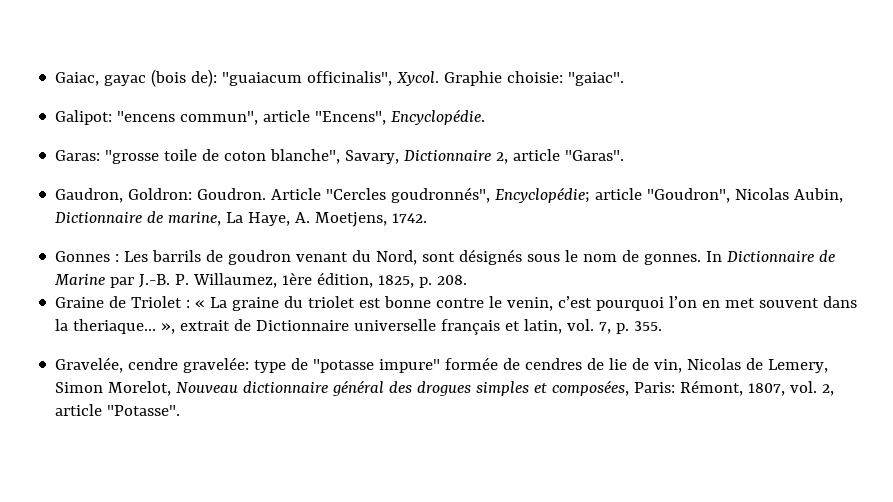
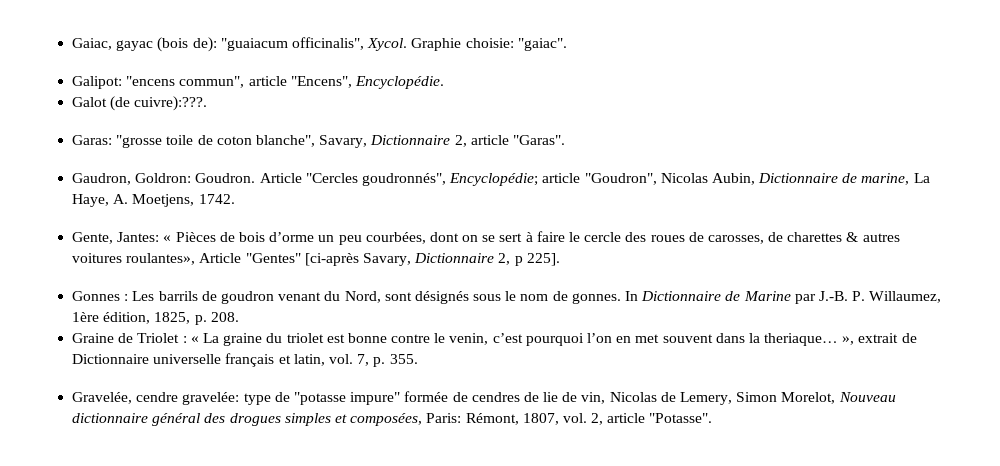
(486, 117) none -> [72,96,208,111] // Galot (de cuivre):???.
(428, 218) none -> [72,231,900,245] [72,253,560,266] // Gente, Jantes: « Pièces de bois d’orme un peu courbées, dont on se sert à faire le cercle des roues de carosses, de charettes & autres voitures roulantes», Article "Gentes" [ci-après Savary, Dictionnaire 2, p 225].

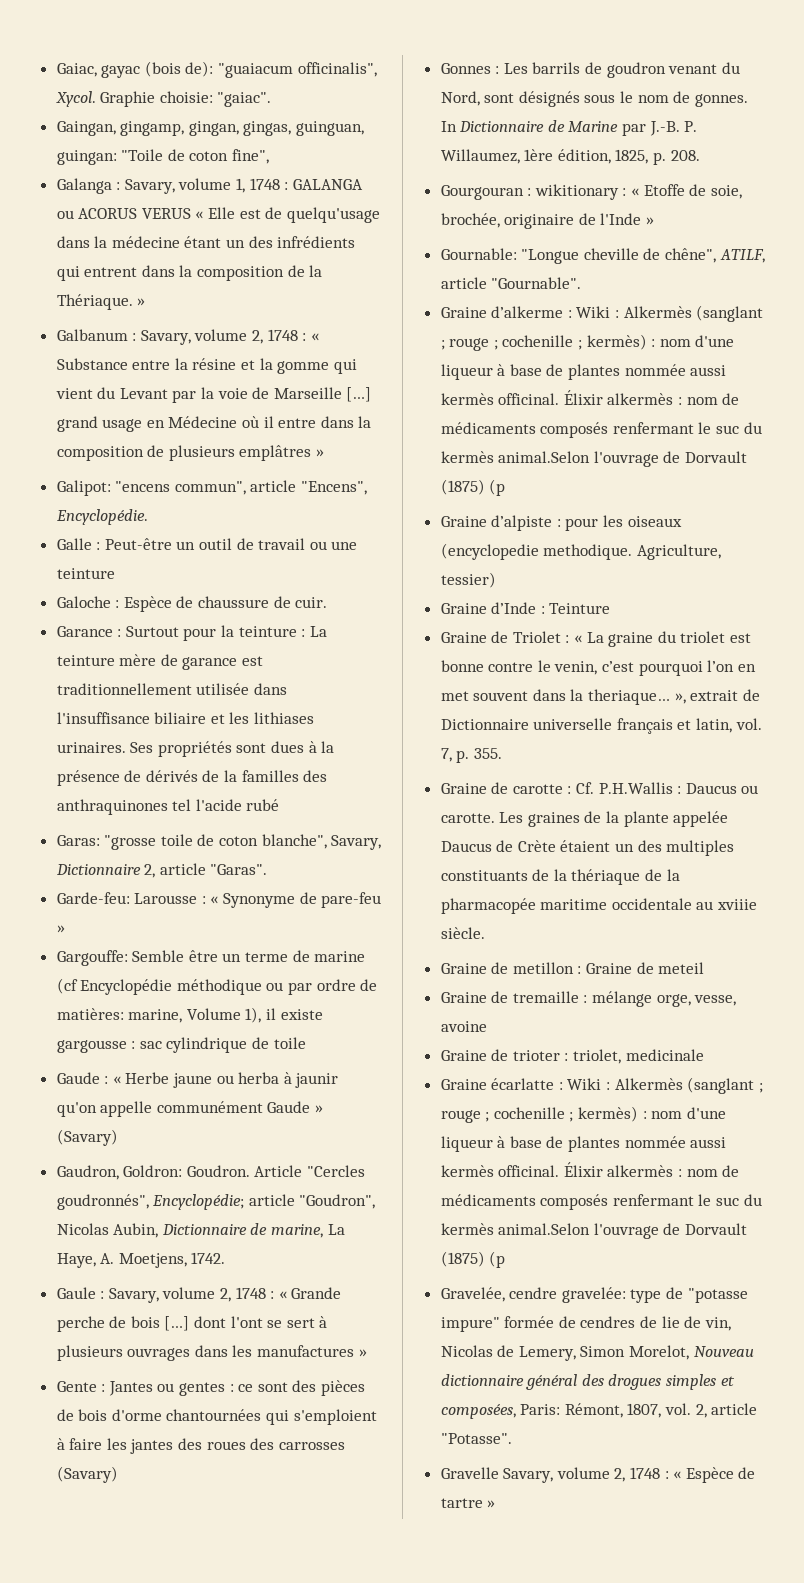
(567, 44) none -> [56,121,365,136] [56,149,270,165] [56,178,363,194] [56,207,380,223] [56,236,356,248] [56,265,323,281] [56,294,146,310] [56,329,319,345] [56,358,357,374] [55,387,372,403] [56,416,372,432] [56,445,325,461] // Gaingan, gingamp, gingan, gingas, guinguan, guingan: "Toile de coton fine", // Galanga : Savary, volume 1, 1748 : GALANGA ou ACORUS VERUS « Elle est de quelqu'usage dans la médecine étant un des infrédients qui entrent dans la composition de la Thériaque. » // Galbanum : Savary, volume 2, 1748 : « Substance entre la résine et la gomme qui vient du Levant par la voie de Marseille […] grand usage en Médecine où il entre dans la composition de plusieurs emplâtres »
[72,96,208,111] Galot (de cuivre):???. -> [56,538,358,550] [56,568,115,579] [56,596,328,612] [56,625,327,641] [56,654,264,670] [56,683,287,695] [56,712,315,724] [56,741,335,757] [56,770,328,786] [56,799,280,815] Galle : Peut-être un outil de travail ou une teinture // Galoche : Espèce de chaussure de cuir. // Garance : Surtout pour la teinture : La teinture mère de garance est traditionnellement utilisée dans l'insuffisance biliaire et les lithiases urinaires. Ses propriétés sont dues à la présence de dérivés de la familles des anthraquinones tel l'acide rubé
(565, 140) none -> [56,892,382,908] [56,925,65,933] [56,950,366,966] [56,978,378,995] [56,1007,323,1023] [56,1037,306,1053] [56,1072,339,1088] [56,1101,324,1117] [56,1129,118,1146] // Garde-feu: Larousse : « Synonyme de pare-feu » // Gargouffe: Semble être un terme de marine (cf Encyclopédie méthodique ou par ordre de matières: marine, Volume 1), il existe gargousse : sac cylindrique de toile // Gaude : « Herbe jaune ou herba à jaunir qu'on appelle communément Gaude » (Savary)
[72,231,900,245] [72,253,560,266] Gente, Jantes: « Pièces de bois d’orme un peu courbées, dont on se sert à faire le cercle des roues de carosses, de charettes & autres voitures roulantes», Article "Gentes" [ci-après Savary, Dictionnaire 2, p 225]. -> [56,1287,342,1303] [56,1316,328,1332] [56,1345,367,1361] [56,1380,366,1396] [56,1409,377,1425] [56,1438,345,1454] [56,1466,118,1483] Gaule : Savary, volume 2, 1748 : « Grande perche de bois […] dont l'ont se sert à plusieurs ouvrages dans les manufactures » // Gente : Jantes ou gentes : ce sont des pièces de bois d'orme chantournées qui s'emploient à faire les jantes des roues des carrosses (Savary)
(239, 317) none -> [440,184,742,200] [440,213,655,229] [440,248,765,264] [440,277,582,289] [440,305,764,322] [440,334,735,351] [440,364,727,380] [440,390,740,405] [440,422,762,438] [440,451,748,467] [440,479,506,496] [440,515,682,531] [440,543,721,560] [440,572,496,588] [440,602,611,614] // Gourgouran : wikitionary : « Etoffe de soie, brochée, originaire de l'Inde » // Gournable: "Longue cheville de chêne", ATILF, article "Gournable". // Graine d’alkerme : Wiki : Alkermès (sanglant ; rouge ; cochenille ; kermès) : nom d'une liqueur à base de plantes nommée aussi kermès officinal. Élixir alkermès : nom de médicaments composés renfermant le suc du kermès animal.Selon l'ouvrage de Dorvault (1875) (p // Graine d’alpiste : pour les oiseaux (encyclopedie methodique. Agriculture, tessier) // Graine d’Inde : Teinture
(418, 359) none -> [440,782,759,794] [440,811,729,827] [440,840,735,856] [440,869,680,885] [440,898,758,914] [440,927,485,939] [440,962,705,974] [440,991,737,1007] [440,1021,487,1032] [440,1049,704,1064] [440,1077,763,1094] [440,1106,726,1123] [440,1136,727,1152] [440,1162,740,1177] [440,1194,762,1210] [440,1223,748,1239] [440,1251,506,1268] // Graine de carotte : Cf. P.H.Wallis : Daucus ou carotte. Les graines de la plante appelée Daucus de Crète étaient un des multiples constituants de la thériaque de la pharmacopée maritime occidentale au xviiie siècle. // Graine de metillon : Graine de meteil // Graine de tremaille : mélange orge, vesse, avoine // Graine de trioter : triolet, medicinale // Graine écarlatte : Wiki : Alkermès (sanglant ; rouge ; cochenille ; kermès) : nom d'une liqueur à base de plantes nommée aussi kermès officinal. Élixir alkermès : nom de médicaments composés renfermant le suc du kermès animal.Selon l'ouvrage de Dorvault (1875) (p
(713, 418) none -> [440,1467,756,1483] [440,1498,496,1508] // Gravelle Savary, volume 2, 1748 : « Espèce de tartre »

